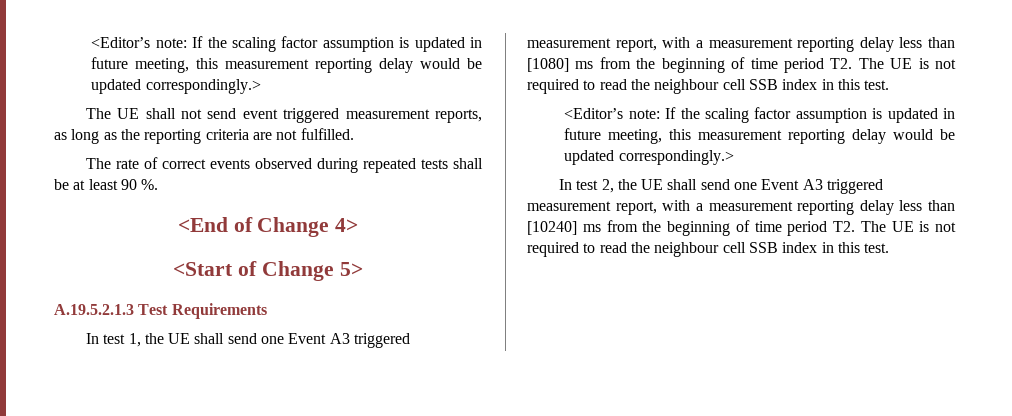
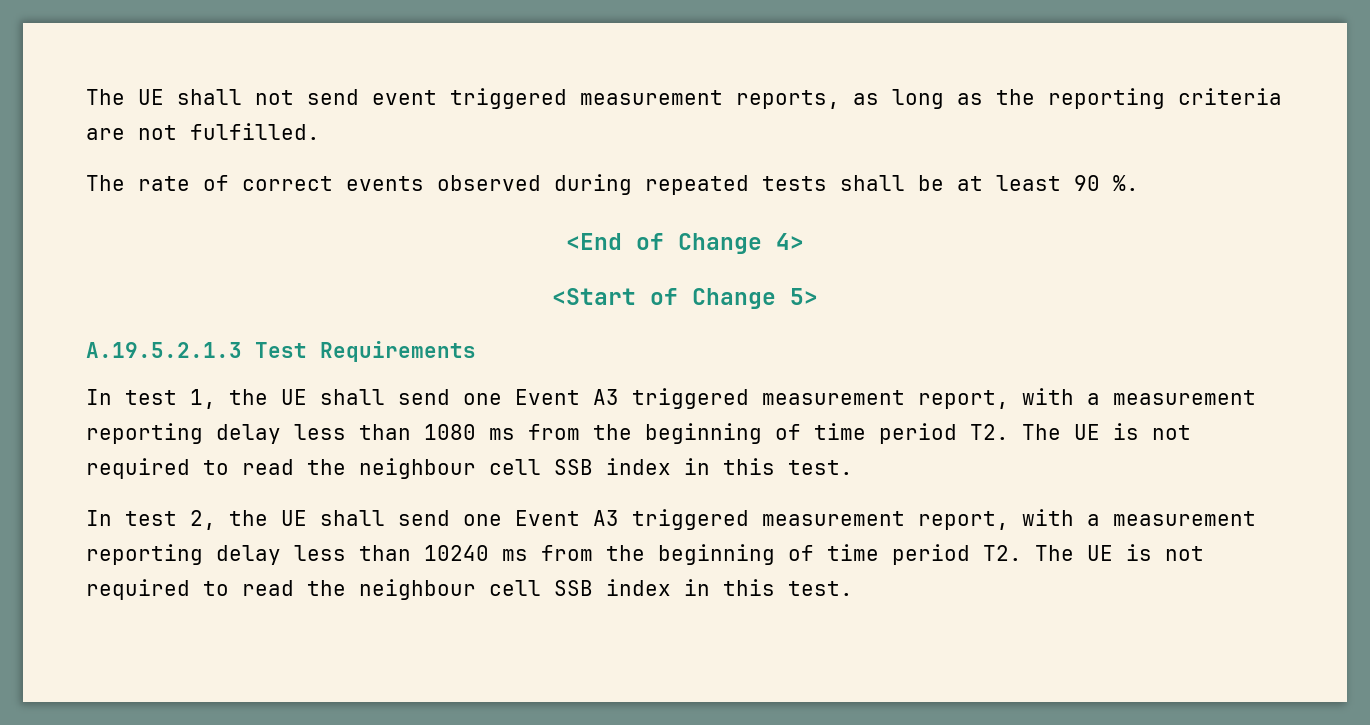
[91,36,482,52] [91,57,482,73] [91,79,261,94] <Editor’s note: If the scaling factor assumption is updated in future meeting, this measurement reporting delay would be updated correspondingly.> // -> (86, 97) none
[527,58,569,72] [1080] -> [424,424,476,440] 1080
[564,107,955,123] [564,128,955,144] [564,150,734,165] // <Editor’s note: If the scaling factor assumption is updated in future meeting, this measurement reporting delay would be updated correspondingly.> -> (853, 467) none
[527,221,577,235] [10240] -> [424,545,489,561] 10240

